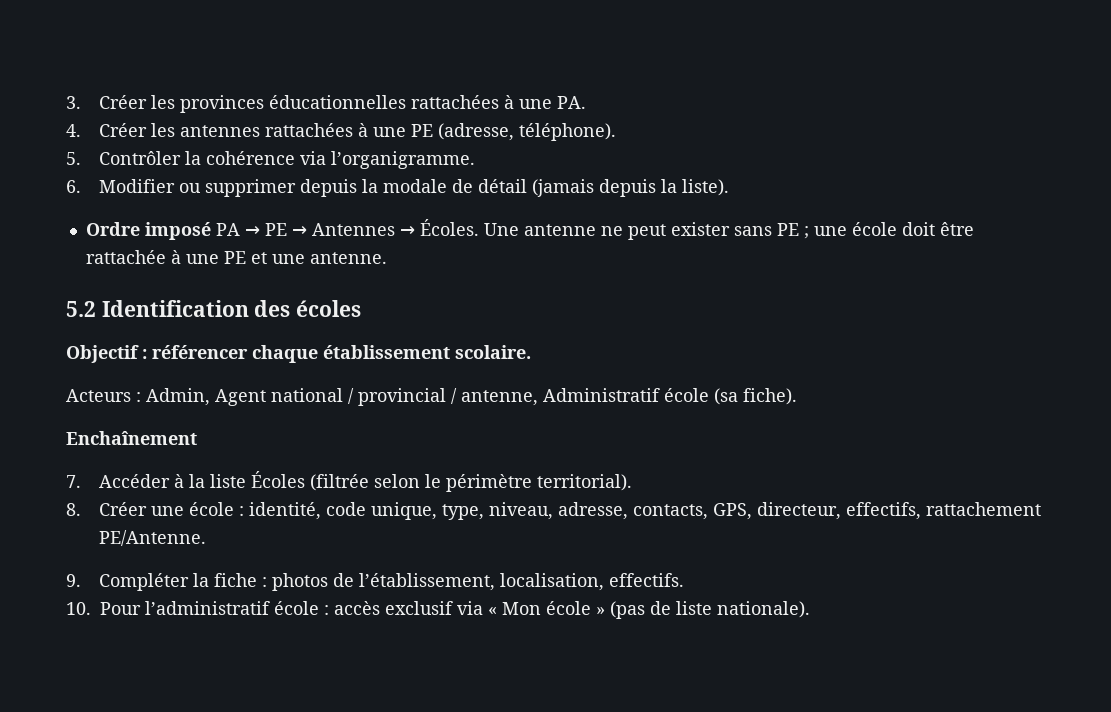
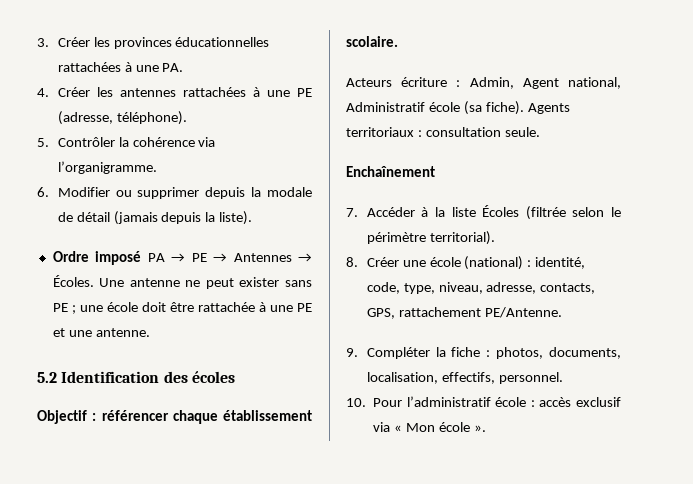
(131, 395) none -> [401,77,448,87] écriture
[271,388,538,406] national / provincial / antenne, -> [568,77,621,89] national,
(797, 396) none -> [527,103,570,114] [346,127,540,137] Agents territoriaux : consultation seule.
(235, 509) none -> [464,256,524,270] (national)
[326,502,438,520] code unique, -> [366,282,400,294] code,
[757,502,922,520] directeur, effectifs, -> (395, 313) none
[272,573,685,591] photos de l’établissement, localisation, effectifs. -> [496,347,621,359] [366,372,563,384] photos, documents, localisation, effectifs, personnel.
[596,601,810,619] » (pas de liste nationale). -> [473,425,486,432] ».

